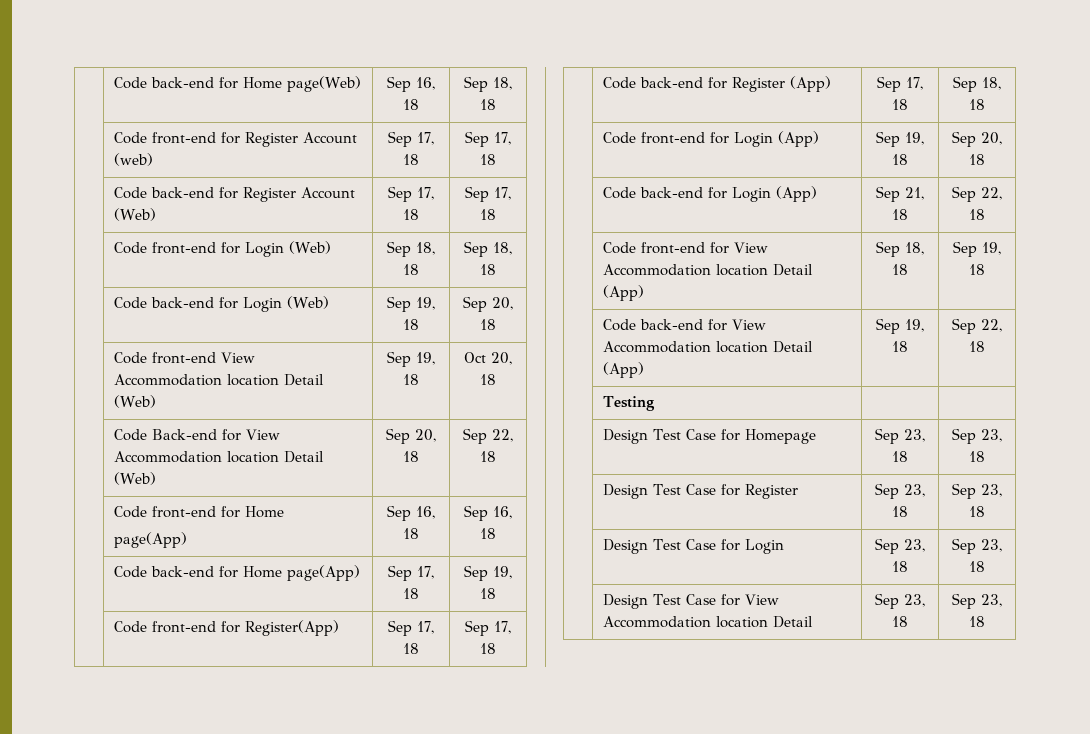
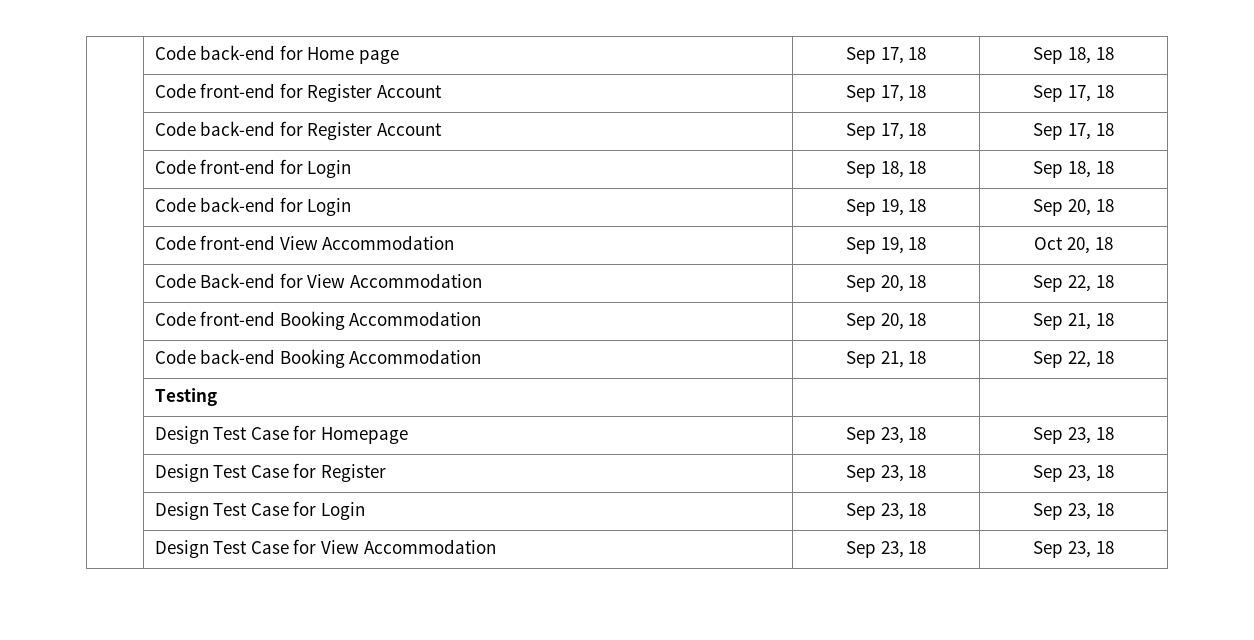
[114,76,362,92] [387,76,435,92] | Code back-end for Home page(Web) | Sep 16, -> [154,45,400,64] [845,47,904,64] | Code back-end for Home page | Sep 17,
[114,153,154,166] (web) -> (443, 91) none
[114,208,157,221] (Web) -> (443, 129) none
[289,241,332,254] (Web) -> (352, 169) none
[287,296,330,309] (Web) -> (352, 207) none
[227,374,325,386] [114,395,157,408] location Detail (Web) -> (455, 242) none
[227,451,325,463] [114,472,157,485] location Detail (Web) -> (483, 280) none
[221,506,285,518] [114,532,188,548] [387,505,435,521] [403,528,419,539] [464,505,512,521] [480,528,496,539] [114,565,361,581] [388,565,434,581] [403,588,419,599] [464,565,512,581] [480,588,496,599] [114,620,340,636] [388,620,434,636] [403,643,419,654] [465,620,511,636] [480,643,496,654] [603,76,832,92] [877,76,923,92] [892,99,908,110] [953,76,1001,92] [969,99,985,110] [603,131,820,147] [876,131,924,147] [892,154,908,165] [952,131,1002,147] [969,154,985,165] [603,186,818,202] for Home // page(App) | Sep 16, 18 | Sep 16, 18 // | Code back-end for Home page(App) | Sep 17, 18 | Sep 19, 18 // | Code front-end for Register(App) | Sep 17, 18 | Sep 17, 18 // | Code back-end for Register (App) | Sep 17, 18 | Sep 18, 18 // | Code front-end for Login (App) | Sep 19, 18 | Sep 20, 18 // | Code back-end for Login (App) -> [279,311,482,330] [845,313,927,330] [1033,313,1114,330] [154,349,482,368] Booking Accommodation | Sep 20, 18 | Sep 21, 18 // | Code back-end Booking Accommodation
[603,242,769,254] [603,264,814,276] [603,285,645,301] [876,241,924,257] [892,264,908,275] [953,241,1001,257] [969,264,985,275] [603,319,767,331] [603,341,814,353] [603,362,645,378] [876,318,924,334] [892,341,908,352] [952,318,1002,334] [969,341,985,352] // | Code front-end for View Accommodation location Detail (App) | Sep 18, 18 | Sep 19, 18 // | Code back-end for View Accommodation location Detail (App) | Sep 19, 18 | Sep 22, 18 -> (1114, 357) none
[716,616,814,628] location Detail -> (496, 546) none

